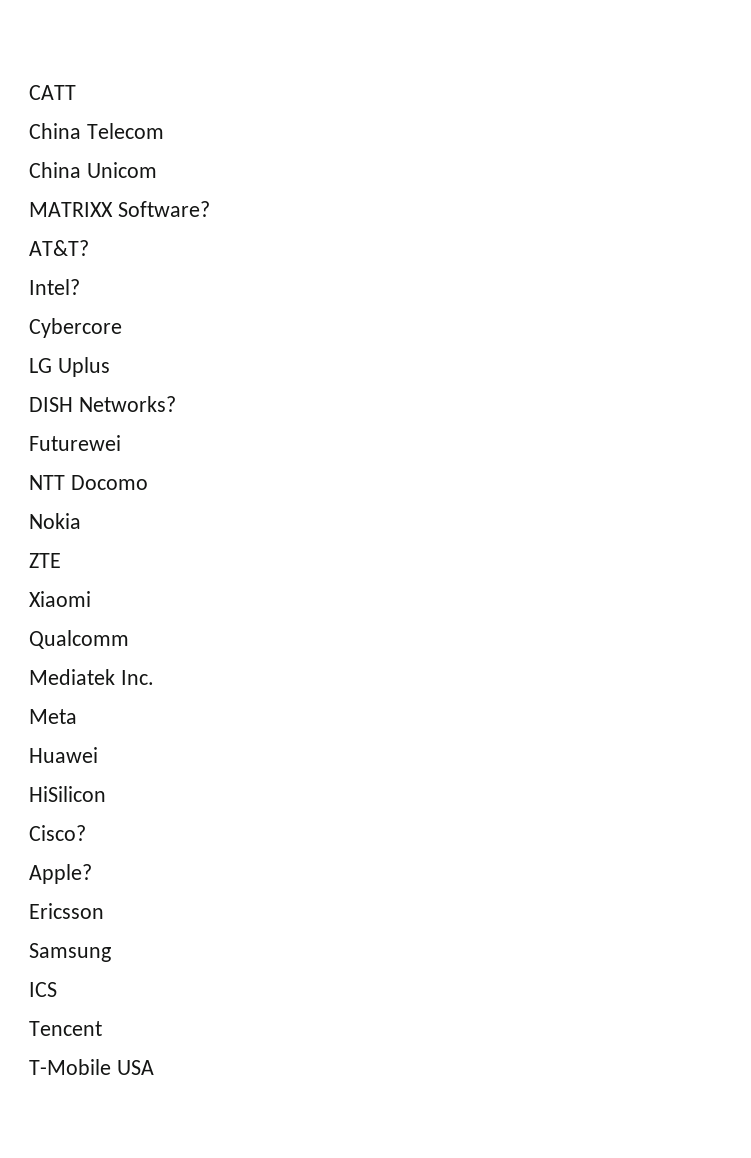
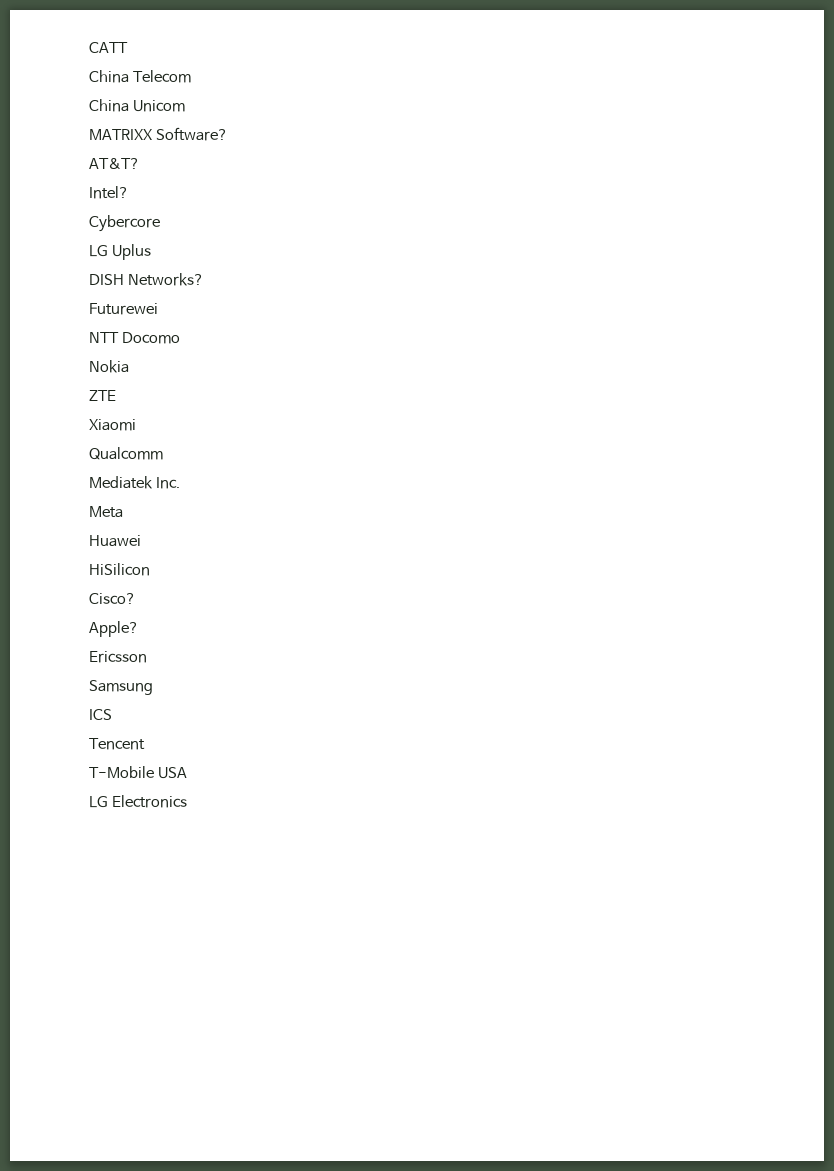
(154, 1067) none -> [89,795,187,808] // LG Electronics

